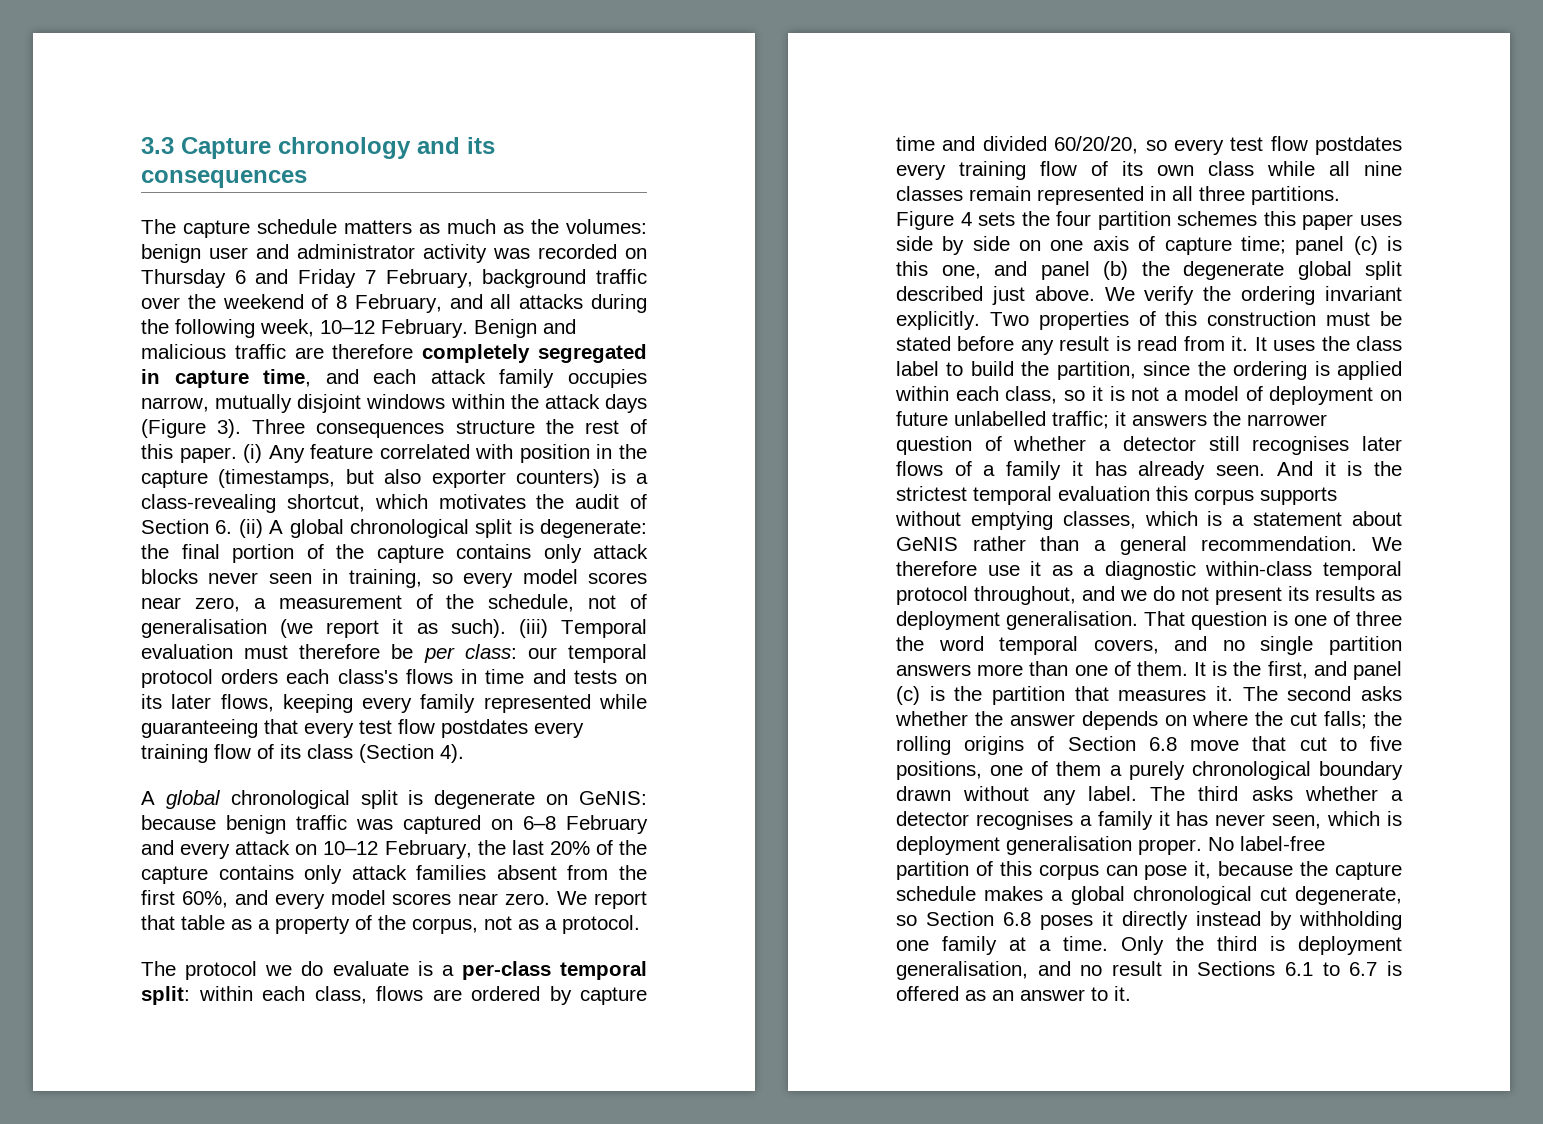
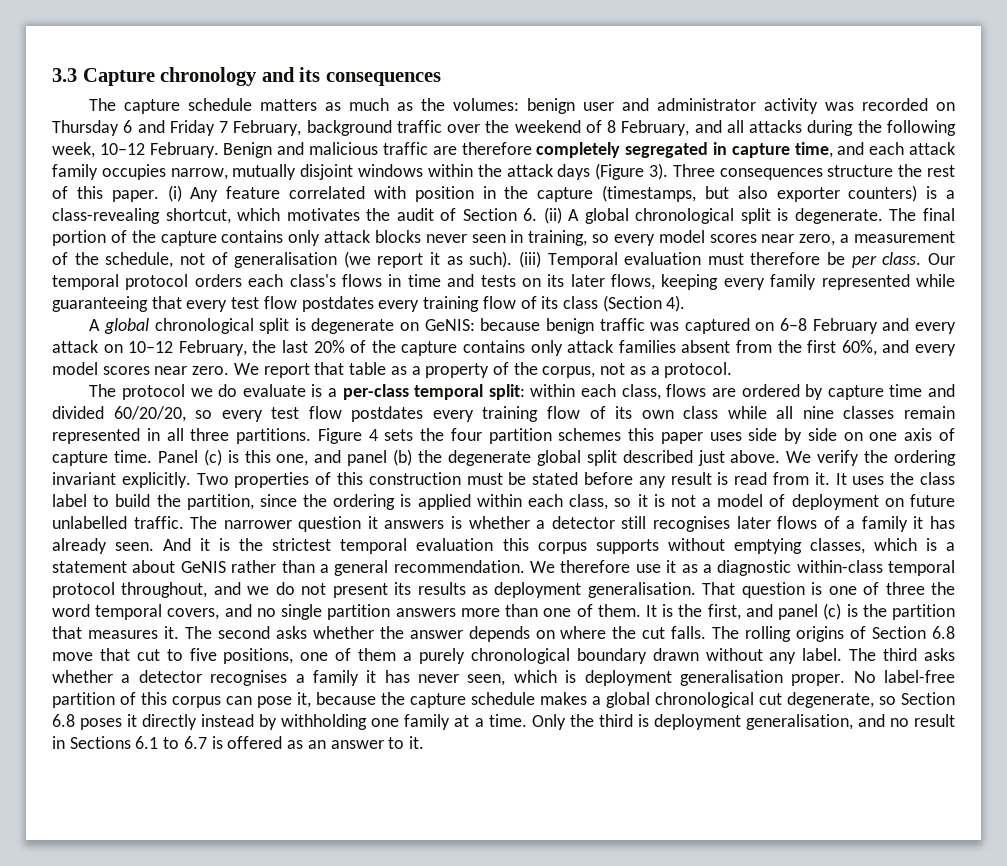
[540,519,647,538] [141,544,169,559] degenerate: the -> [794,208,917,224] degenerate. The
[464,644,557,659] class: our -> [882,252,956,265] class. Our
[1240,236,1345,255] time; panel -> [113,450,198,463] time. Panel
[1052,411,1327,429] [896,436,1002,455] traffic; it answers the narrower question of -> [133,516,463,532] traffic. The narrower question it answers is
[1324,711,1402,729] falls; the -> [671,626,740,639] falls. The

